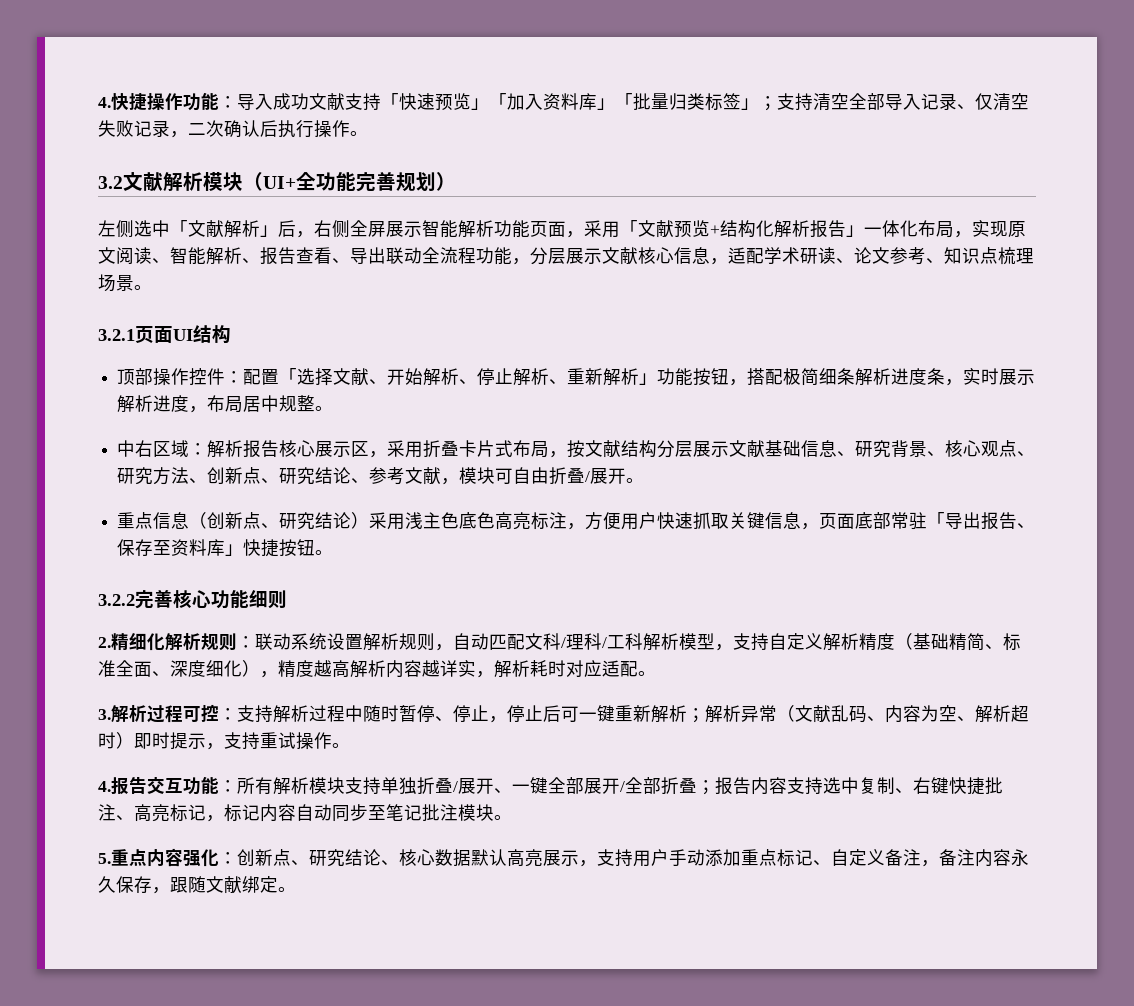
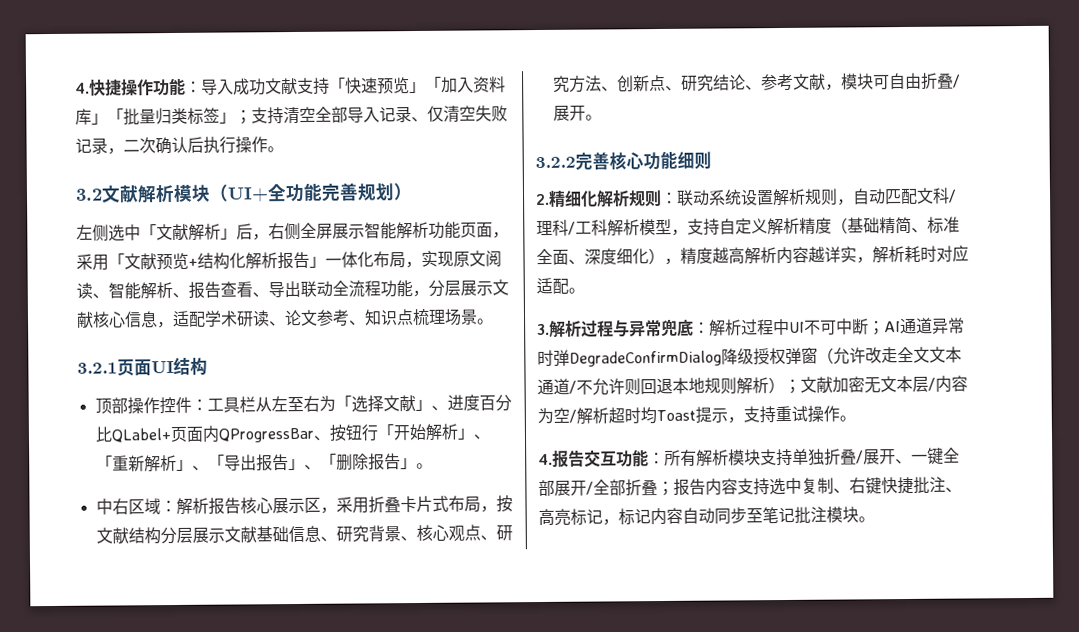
[243,368,1036,386] [117,395,316,413] 配置「选择文献、开始解析、停止解析、重新解析」功能按钮，搭配极简细条解析进度条，实时展示解析进度，布局居中规整 -> [206,394,512,413] [94,423,491,443] [95,453,417,473] 工具栏从左至右为「选择文献」、进度百分比QLabel+页面内QProgressBar、按钮行「开始解析」、「重新解析」、「导出报告」、「删除报告」
[117,512,1036,530] [117,539,334,557] // 重点信息（创新点、研究结论）采用浅主色底色高亮标注，方便用户快速抓取关键信息，页面底部常驻「导出报告、保存至资料库」快捷按钮。 -> (602, 117) none
[183,704,885,723] 可控：支持解析过程中随时暂停、停止，停止后可一键重新解析；解析异常（文献乱码、 -> [613,317,965,338] [537,346,962,367] [537,375,936,396] 与异常兜底：解析过程中UI不可中断；AI通道异常时弹DegradeConfirmDialog降级授权弹窗（允许改走全文文本通道/不允许则回退本地规则解析）；文献加密无文本层/
[957,716,975,721] 、 -> [569,409,577,423] /
[116,732,170,749] ）即时 -> [640,407,696,425] 均Toast
[98,848,1029,867] [98,876,296,894] // 5.重点内容强化：创新点、研究结论、核心数据默认高亮展示，支持用户手动添加重点标记、自定义备注，备注内容永久保存，跟随文献绑定。 -> (875, 519) none

